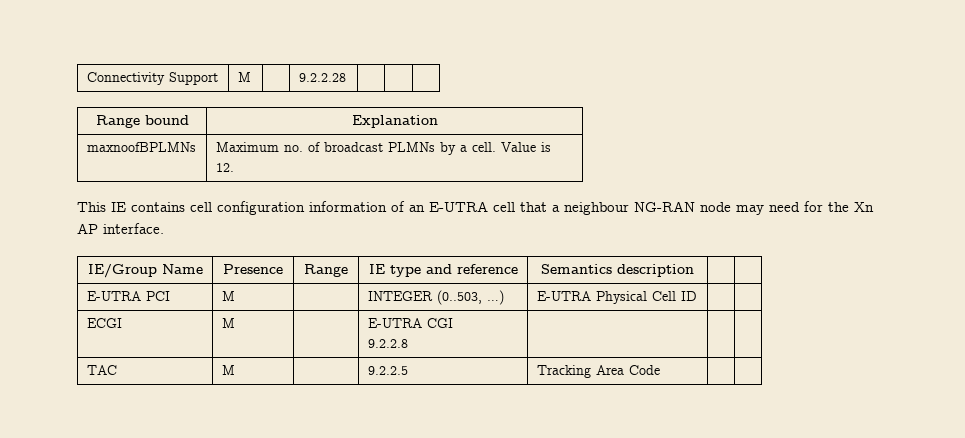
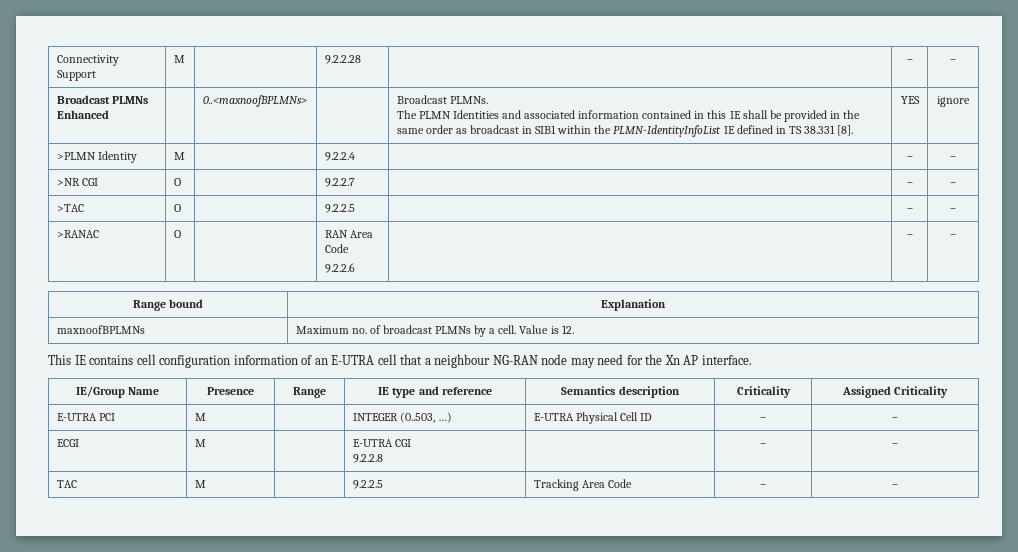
(346, 77) | -> [906,59,913,63] [950,59,956,63] [56,95,148,104] [56,110,109,119] [202,95,307,107] [396,95,488,104] [396,110,861,122] [396,125,854,137] [900,96,920,104] [937,96,970,107] [56,151,137,163] [173,152,185,160] [324,152,355,161] [906,156,913,160] [950,156,956,160] [56,178,98,186] [173,178,181,186] [324,178,355,187] [906,182,913,186] [950,182,956,186] [56,204,84,212] [173,204,181,212] [324,204,355,213] [906,208,913,212] [950,208,956,212] [56,230,99,238] [173,230,181,238] [324,230,373,238] [324,244,349,253] [324,263,355,273] [906,234,913,238] [950,234,956,238] – | – // Broadcast PLMNs Enhanced | | 0..<maxnoofBPLMNs> | | Broadcast PLMNs. // The PLMN Identities and associated information contained in this IE shall be provided in the same order as broadcast in SIB1 within the PLMN-IdentityInfoList IE defined in TS 38.331 [8]. | YES | ignore // >PLMN Identity | M | | 9.2.2.4 | | – | – // >NR CGI | O | | 9.2.2.7 | | – | – // >TAC | O | | 9.2.2.5 | | – | – // >RANAC | O | | RAN Area Code // 9.2.2.6 | | – | –
(694, 270) | -> [736,386,791,398] [841,386,949,398] Criticality | Assigned Criticality
(697, 296) | -> [760,417,766,421] [892,417,898,421] – | –
(408, 343) | -> [760,443,766,447] [892,443,898,447] – | –
(660, 370) | -> [760,484,766,488] [892,484,898,488] – | –

